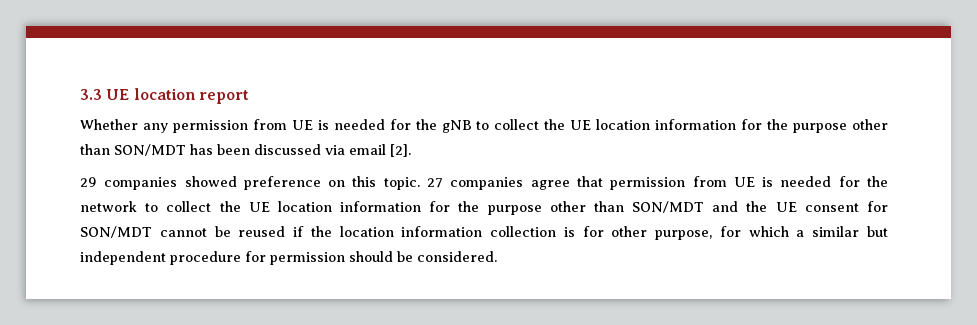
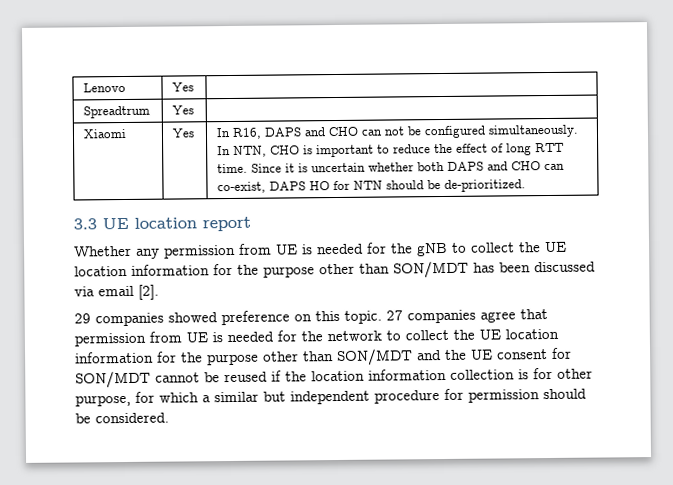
(80, 94) none -> [83,82,127,93] [172,82,195,92] [83,105,151,119] [172,105,195,115] [83,128,128,139] [172,128,196,138] [216,124,580,139] [217,142,565,158] [217,161,566,174] [217,179,527,194] Lenovo | Yes | // Spreadtrum | Yes | // Xiaomi | Yes | In R16, DAPS and CHO can not be configured simultaneously. In NTN, CHO is important to reduce the effect of long RTT time. Since it is uncertain whether both DAPS and CHO can co-exist, DAPS HO for NTN should be de-prioritized. //

